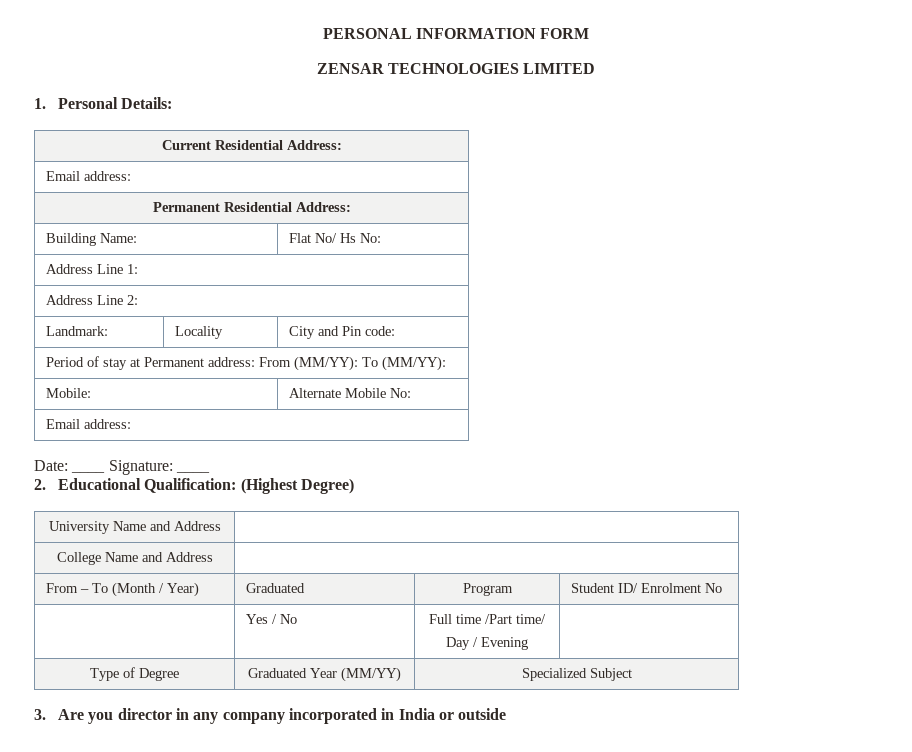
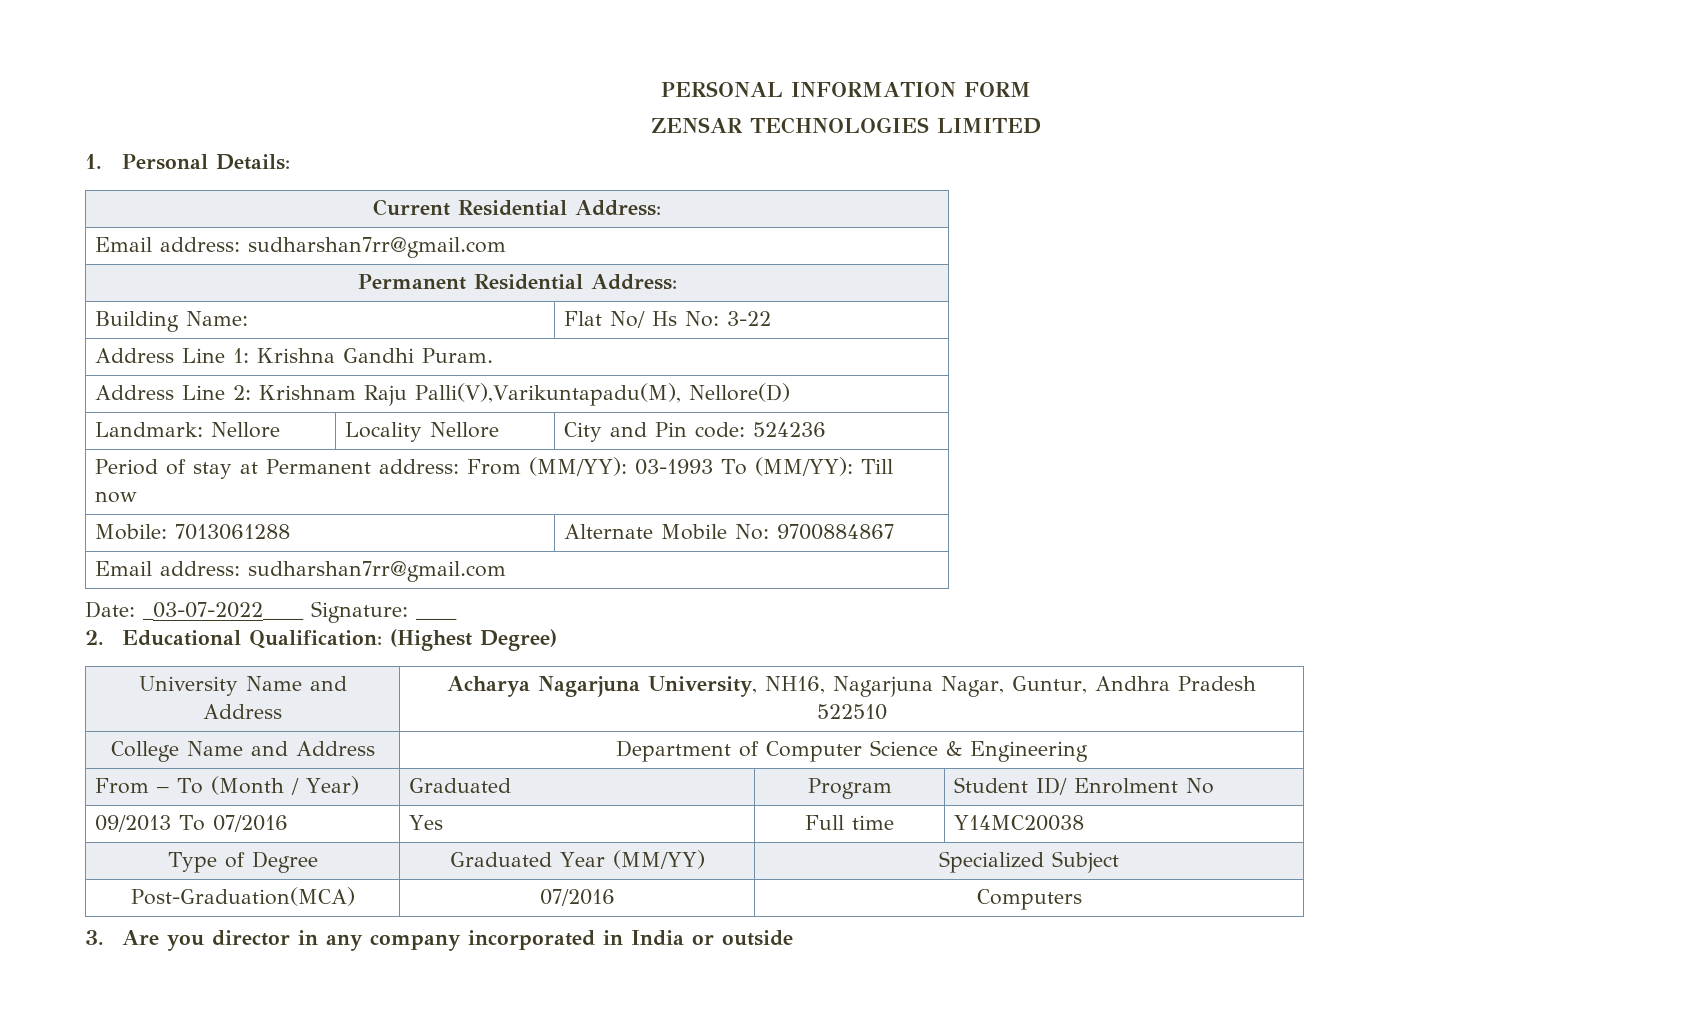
(132, 176) none -> [248,237,507,258] sudharshan7rr@gmail.com
(382, 238) none -> [727,311,772,326] 3-22
(139, 269) none -> [257,348,494,363] Krishna Gandhi Puram.
(139, 300) none -> [259,383,791,406] Krishnam Raju Palli(V),Varikuntapadu(M), Nellore(D)
(109, 331) none -> [211,422,281,438] Nellore
(224, 332) none -> [430,422,500,438] Nellore
(396, 331) none -> [753,422,827,437] 524236
(359, 363) none -> [635,459,714,475] 03-1993
(447, 363) none -> [861,459,894,474] [95,491,138,503] Till now
(92, 393) none -> [175,524,291,540] 7013061288
[46,419,132,429] // Email address: -> [777,524,895,540] [95,561,507,582] 9700884867 // Email address: sudharshan7rr@gmail.com
[71,471,106,473] ____ -> [143,602,304,620] _03-07-2022____
[56,552,213,565] // College Name and Address | -> [447,676,1256,697] [816,704,887,720] [110,741,375,762] [616,740,1088,762] Acharya Nagarjuna University, NH16, Nagarjuna Nagar, Guntur, Andhra Pradesh 522510 // College Name and Address | Department of Computer Science & Engineering
(723, 588) none -> [95,815,289,832] 09/2013 To 07/2016
[272,614,298,624] / No -> (444, 822) none
[485,614,546,624] [446,637,528,650] /Part time/ // Day / Evening | -> [954,815,1085,831] | Y14MC20038
(632, 674) none -> [130,887,355,906] [539,889,615,906] [976,889,1082,910] // Post-Graduation(MCA) | 07/2016 | Computers

